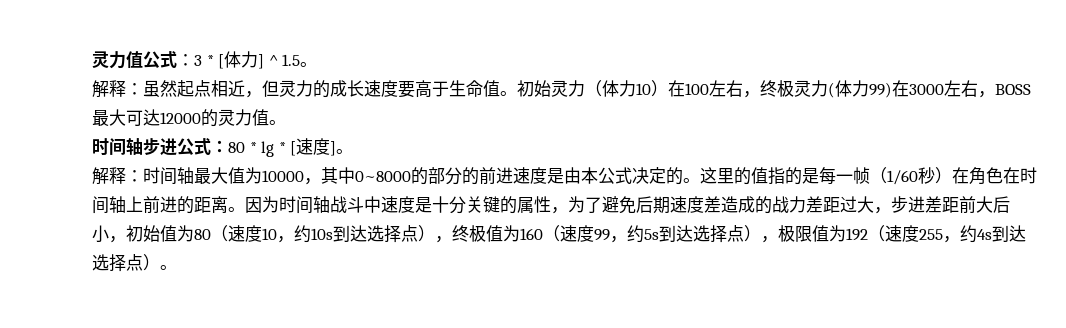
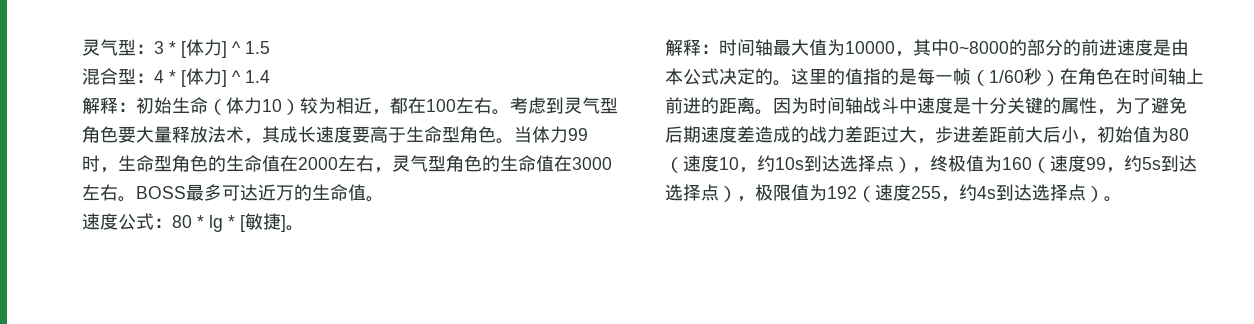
[92,51,177,69] 灵力值公式 -> [82,39,136,56] 灵气型
[300,62,318,67] [92,80,330,98] 。 // 解释：虽然起点相近，但灵力的 -> [82,68,270,87] [82,97,618,115] [82,126,280,144] // 混合型：4 * [体力] ^ 1.4 // 解释：初始生命（体力10）较为相近，都在100左右。考虑到灵气型角色要大量释放法术，其
[483,80,1031,98] [92,109,252,127] 值。初始灵力（体力10）在100左右，终极灵力(体力99)在3000左右，BOSS最大可达12000的灵力 -> [442,126,588,144] [82,155,612,173] [82,184,348,202] 型角色。当体力99时，生命型角色的生命值在2000左右，灵气型角色的生命值在3000左右。BOSS最多可达近万的生命
[92,138,177,156] 时间轴步进 -> [82,213,118,230] 速度
[296,138,331,155] 速度 -> [245,213,281,230] 敏捷

